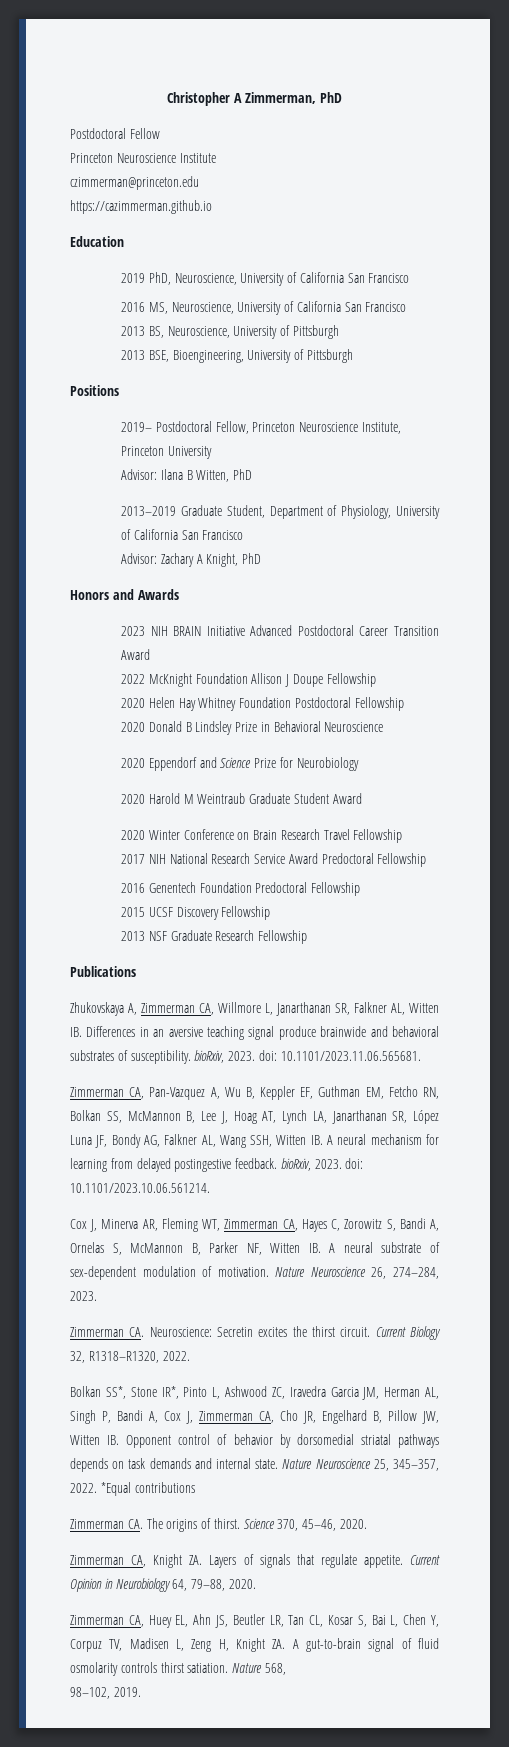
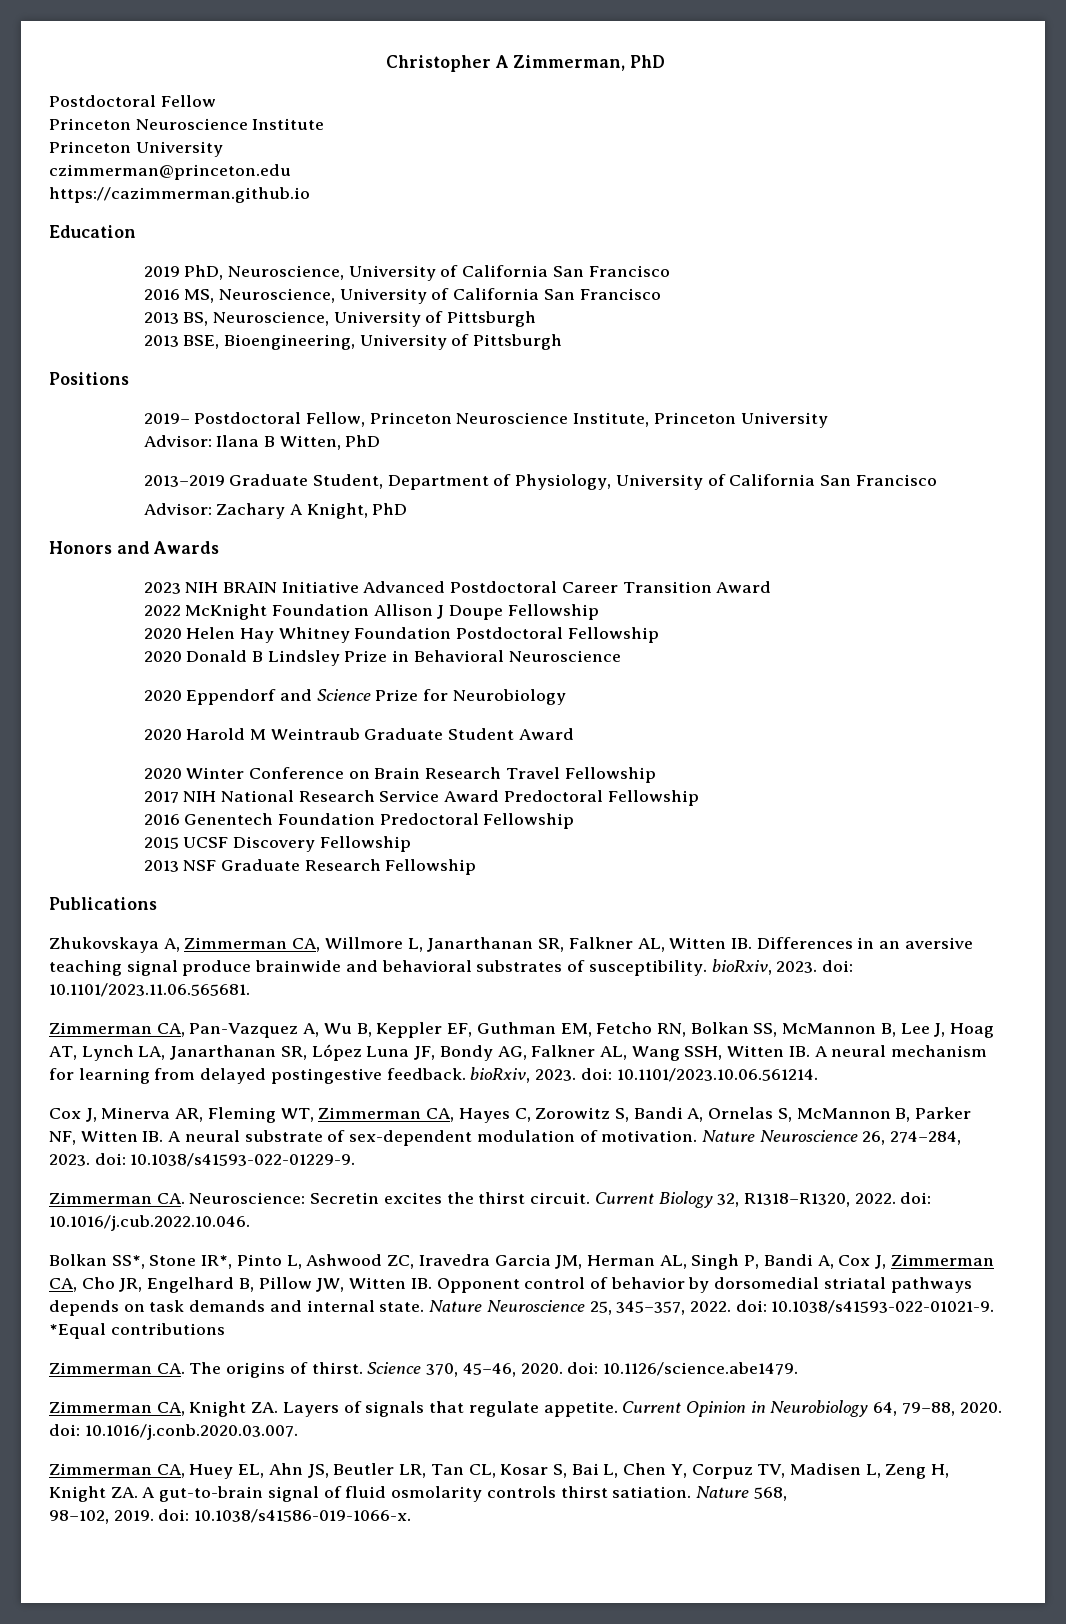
(216, 158) none -> [49,141,223,157] // Princeton University
(97, 1296) none -> [94,1153,356,1167] doi: 10.1038/s41593-022-01229-9.
(190, 1356) none -> [900,1192,932,1204] [49,1215,250,1231] doi: 10.1016/j.cub.2022.10.046.
(97, 1488) none -> [735,1300,995,1314] doi: 10.1038/s41593-022-01021-9.
(368, 1524) none -> [567,1362,798,1376] doi: 10.1126/science.abe1479.
(256, 1584) none -> [49,1424,298,1440] doi: 10.1016/j.conb.2020.03.007.
(141, 1692) none -> [158,1509,412,1523] doi: 10.1038/s41586-019-1066-x.

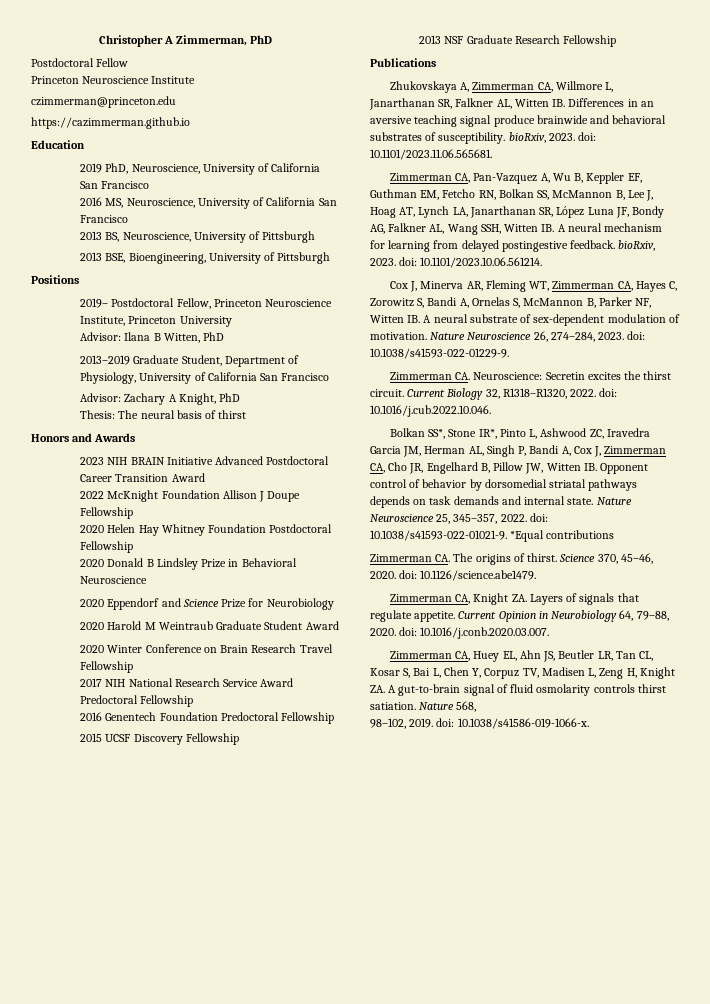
[49,141,223,157] // Princeton University -> (196, 80) none
(408, 509) none -> [80,410,247,419] // Thesis: The neural basis of thirst

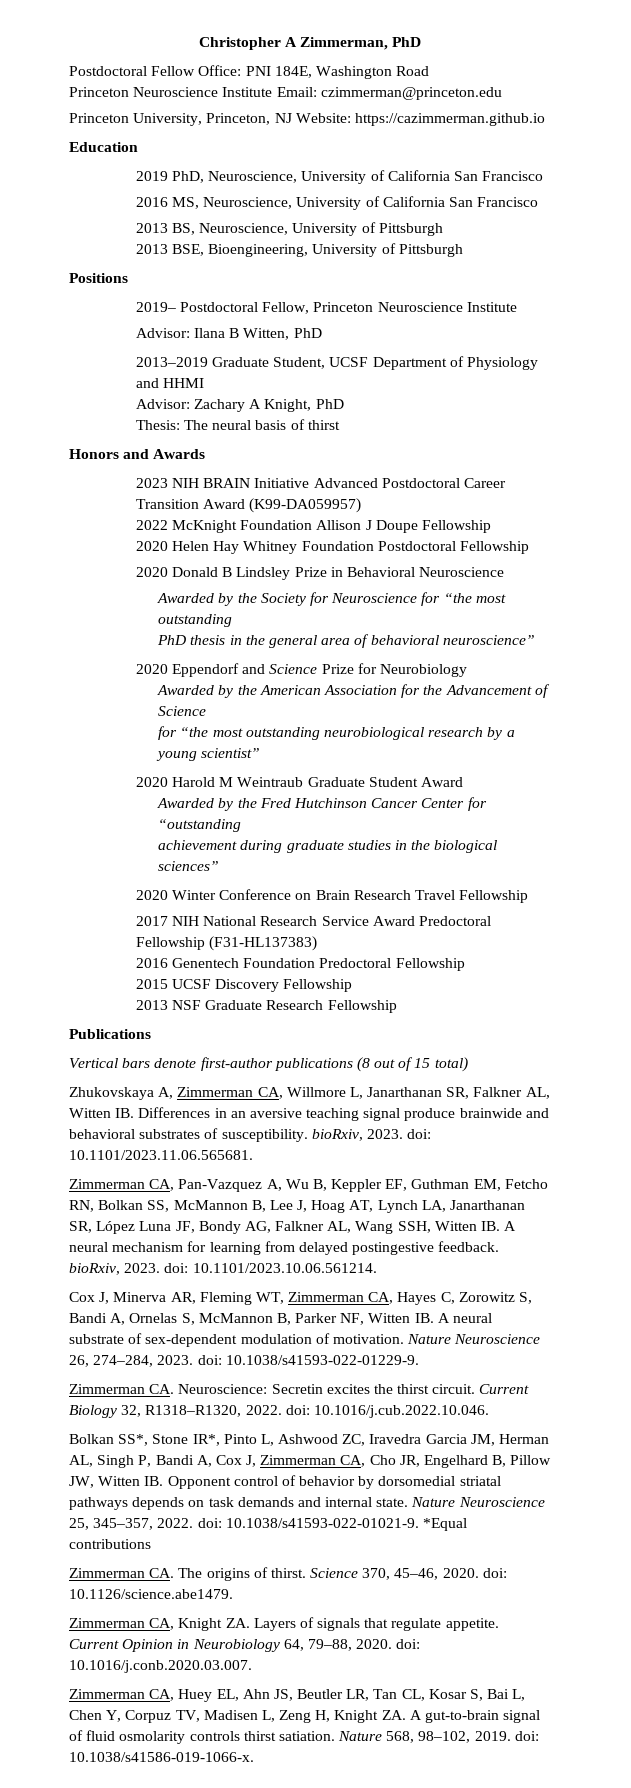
[31,76,196,84] // Princeton Neuroscience Institute // -> [198,65,430,79] [69,87,317,97] Office: PNI 184E, Washington Road // Princeton Neuroscience Institute Email:
(176, 102) none -> [69,113,351,126] Princeton University, Princeton, NJ Website:
[80,316,232,327] Institute, Princeton University -> [466,302,517,312] Institute
(222, 360) none -> [329,357,369,367] UCSF
[80,372,330,384] Physiology, University of California San Francisco -> [467,357,539,370] [135,378,205,388] Physiology and HHMI
(205, 477) none -> [249,498,362,513] (K99-DA059957)
(148, 580) none -> [157,592,506,606] [158,614,233,627] [157,634,535,648] // Awarded by the Society for Neuroscience for “the most outstanding // PhD thesis in the general area of behavioral neuroscience”
(334, 604) none -> [157,684,550,698] [158,706,207,716] [158,726,515,740] [156,748,261,761] // Awarded by the American Association for the Advancement of Science // for “the most outstanding neurobiological research by a young scientist”
(339, 625) none -> [157,797,487,811] [158,819,242,832] [158,840,498,853] [158,861,220,871] // Awarded by the Fred Hutchinson Cancer Center for “outstanding // achievement during graduate studies in the biological sciences”
(194, 701) none -> [209,936,318,951] (F31-HL137383)
(436, 62) none -> [69,1057,468,1072] // Vertical bars denote first-author publications (8 out of 15 total)
(477, 706) // -> (415, 1737) none

